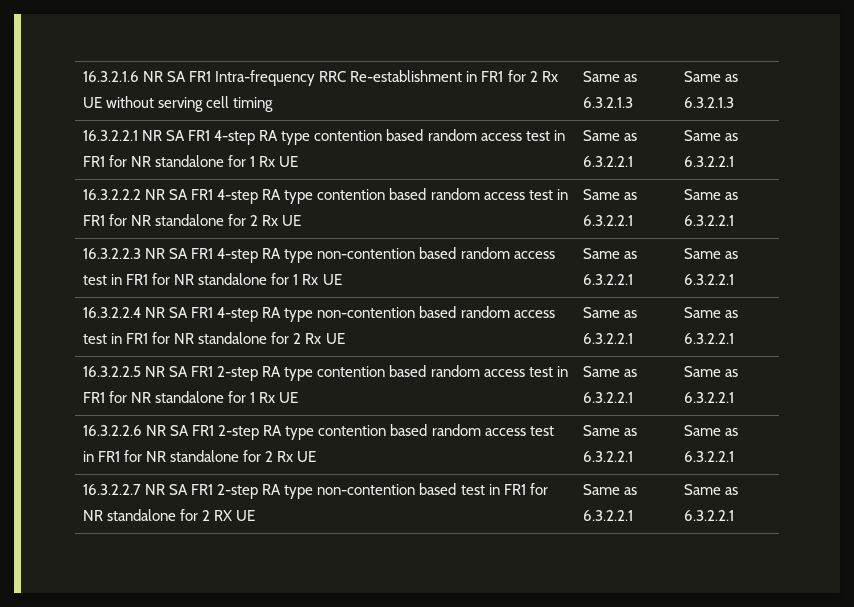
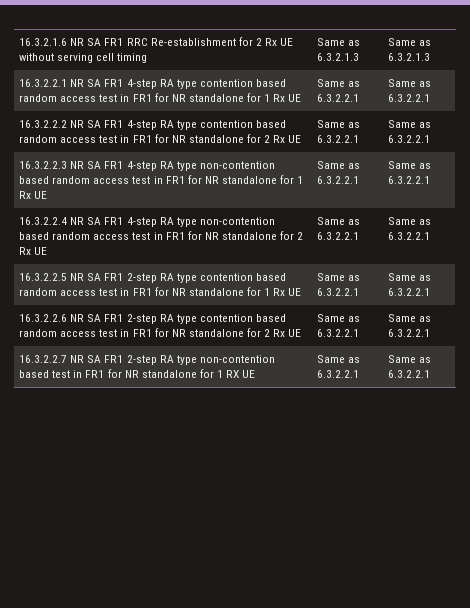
[215,70,316,86] Intra-frequency -> (124, 42) none
[466,71,504,82] in FR1 -> (236, 42) none
[202,510,211,521] 2 -> [216,370,223,378] 1

